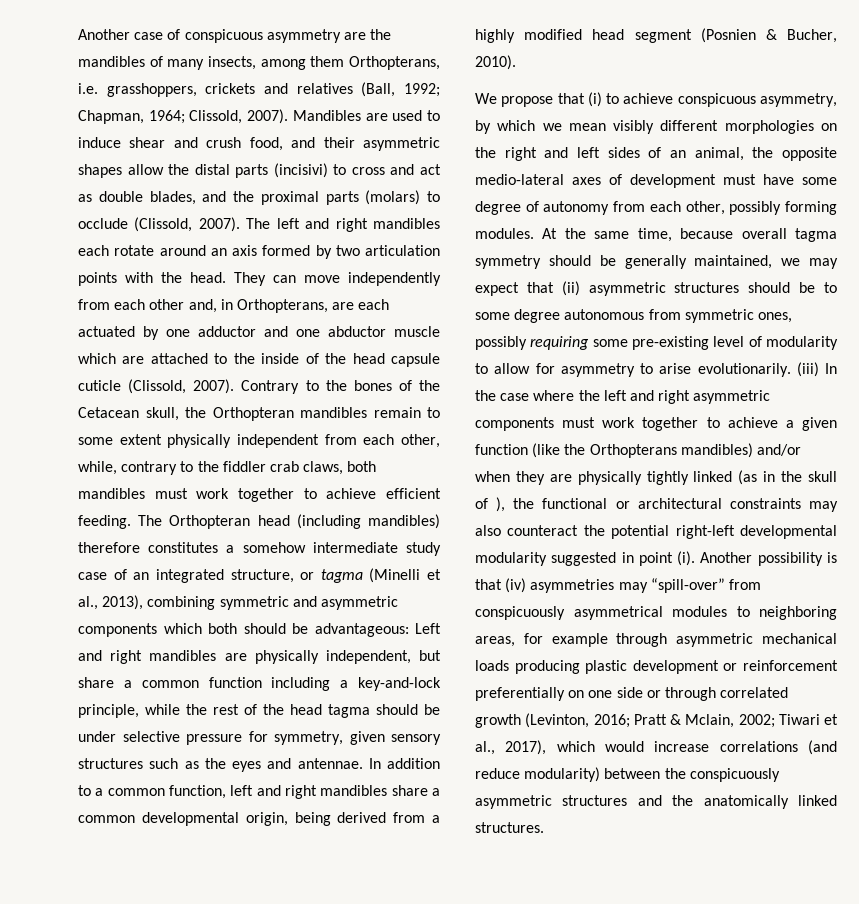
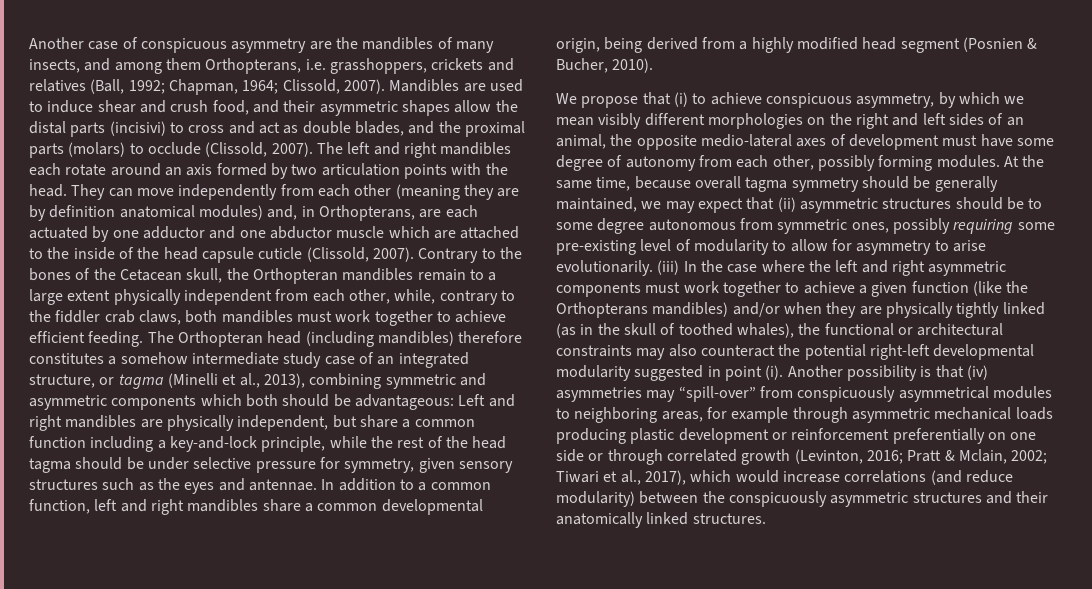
(256, 63) none -> [84,58,111,71] and
(185, 304) none -> [395,184,520,200] [29,205,263,221] (meaning they are by definition anatomical modules)
[78,437,113,445] some -> [488,272,497,281] [29,289,63,305] a large
[496,497,506,512] ), -> [678,323,794,338] toothed whales),
[672,795,694,806] the -> [1016,491,1049,503] their

